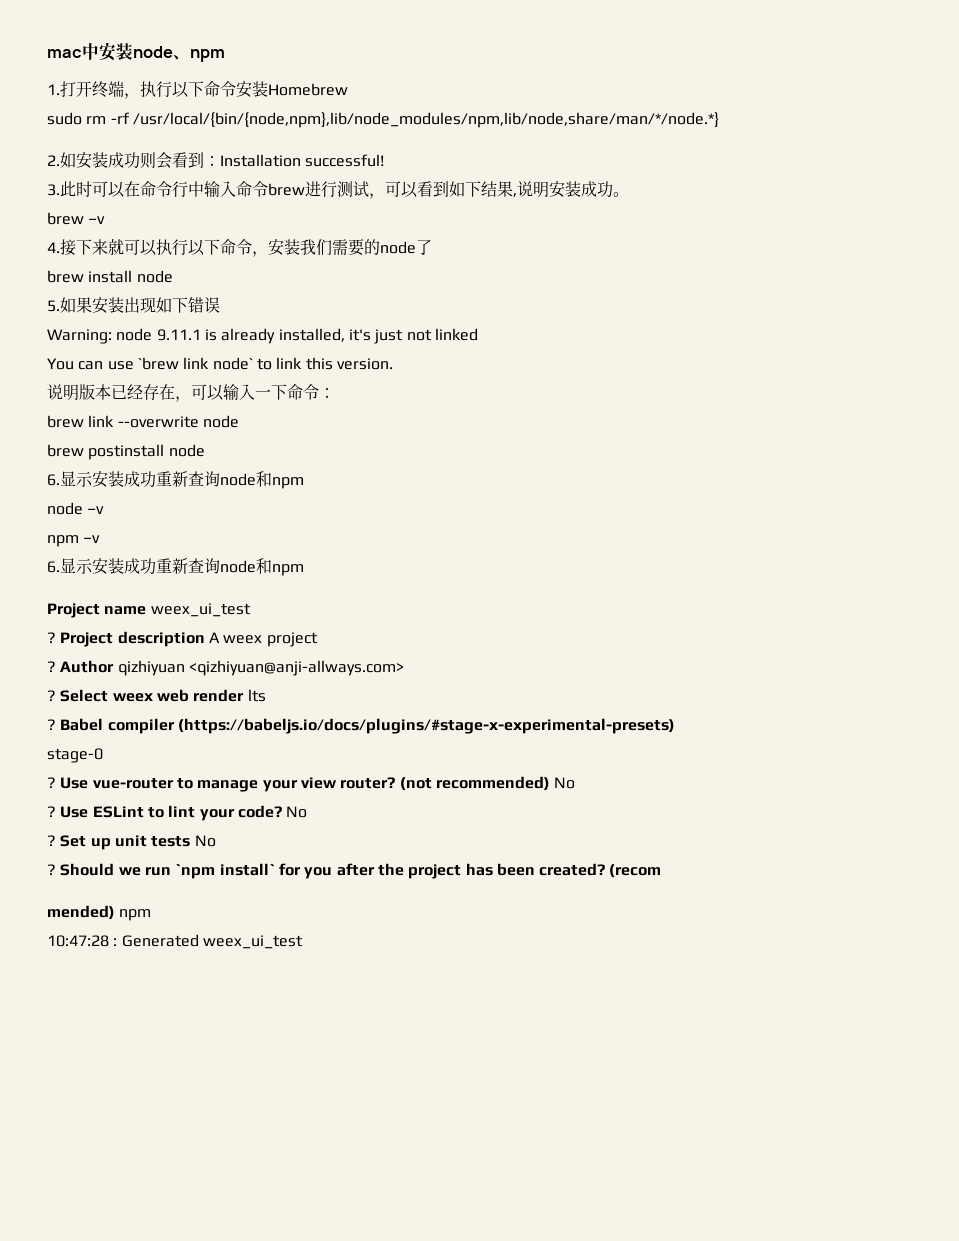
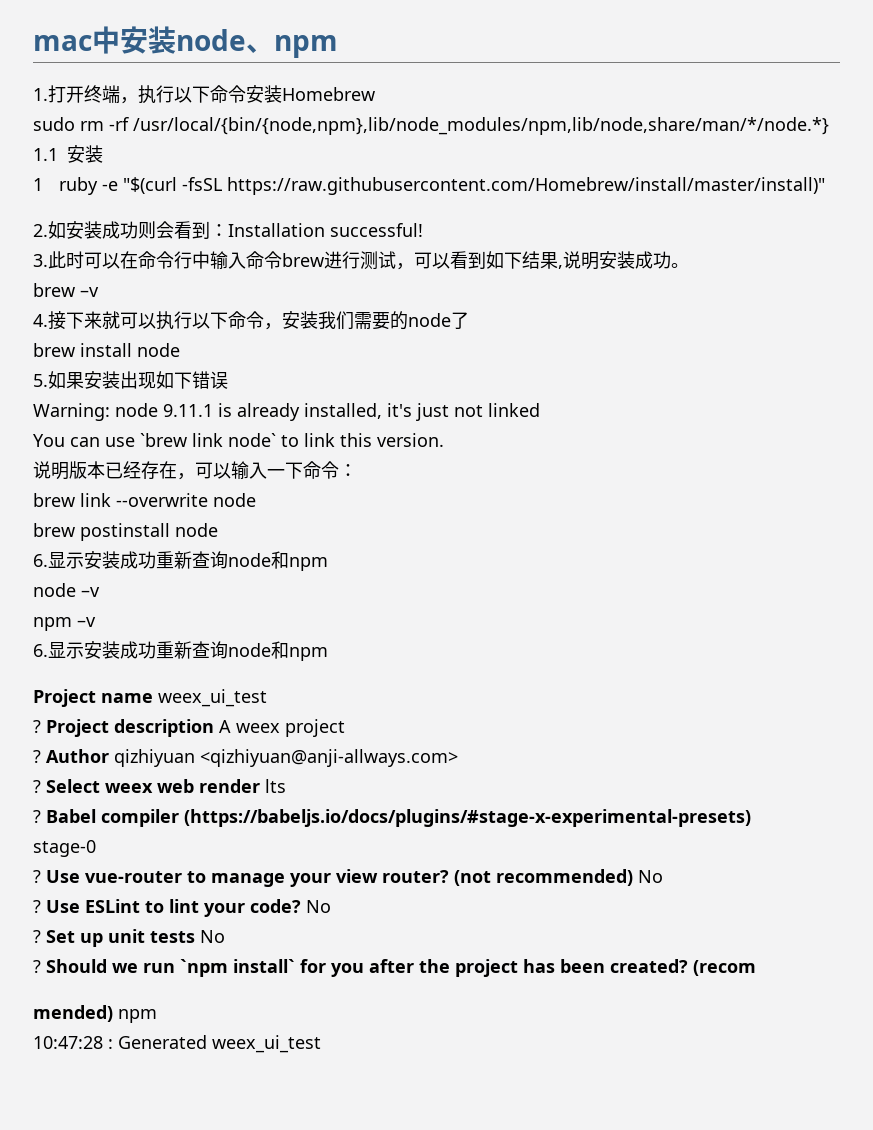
(719, 120) none -> [33,145,103,163] [33,177,826,195] // 1.1安装 // 1 ruby -e "$(curl -fsSL https://raw.githubusercontent.com/Homebrew/install/master/install)"

